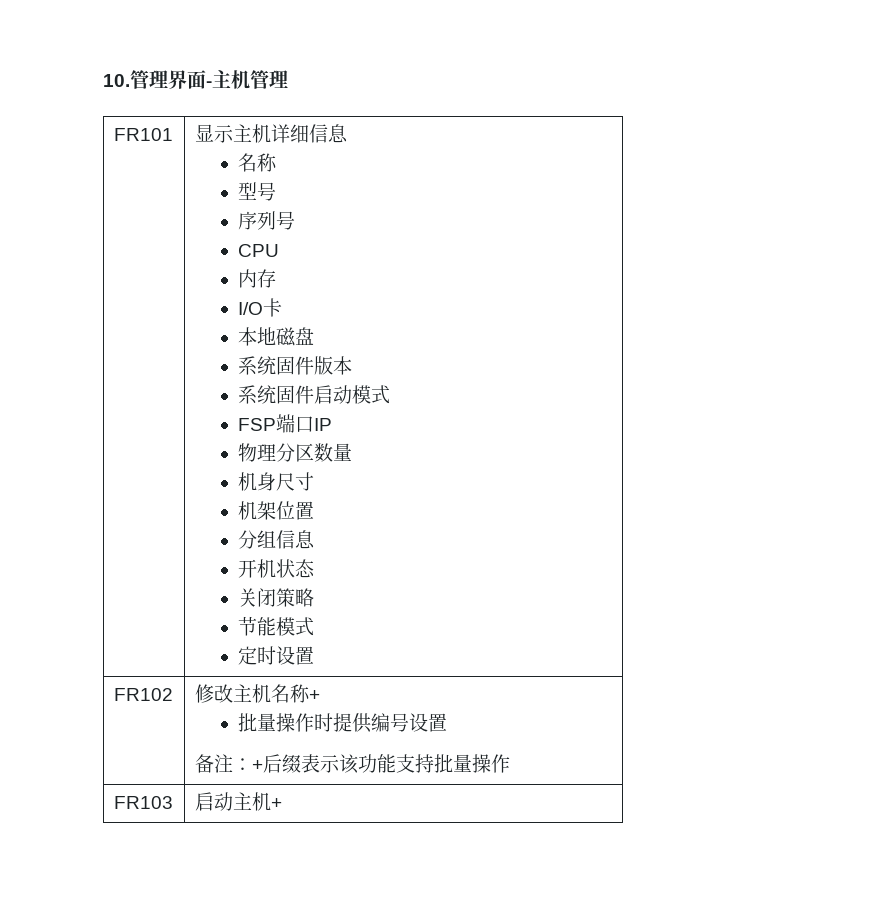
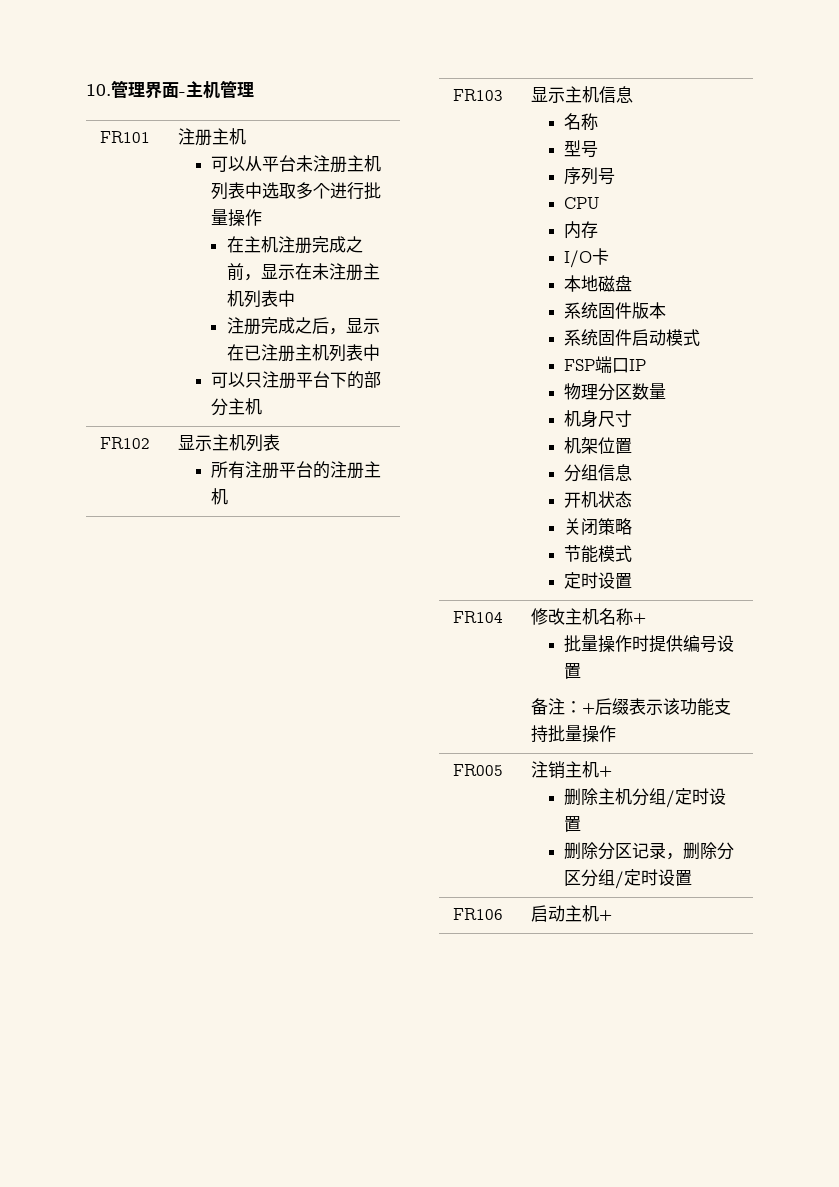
[194,124,309,143] 显示主机详细 -> [177,128,246,146] [211,155,382,173] [211,182,382,200] [211,209,263,227] [226,236,363,254] [226,263,380,281] [226,290,295,308] [226,317,380,335] [226,344,380,362] [211,371,382,389] [211,398,263,416] [99,437,150,449] [177,434,280,452] [211,461,382,479] [211,488,229,505] [452,89,503,101] [530,86,599,103] 注册主机 // 可以从平台未注册主机列表中选取多个进行批量操作 // 在主机注册完成之前，显示在未注册主机列表中 // 注册完成之后，显示在已注册主机列表中 // 可以只注册平台下的部分主机 // FR102 | 显示主机列表 // 所有注册平台的注册主机 // FR103 | 显示主机
[113,688,173,701] FR102 -> [452,611,503,623] FR104
[113,796,173,809] FR103 -> [452,764,503,776] [530,761,612,779] [564,788,727,808] [564,816,582,832] [564,842,735,860] [564,869,693,889] [452,908,503,920] FR005 | 注销主机+ // 删除主机分组/定时设置 // 删除分区记录，删除分区分组/定时设置 // FR106

